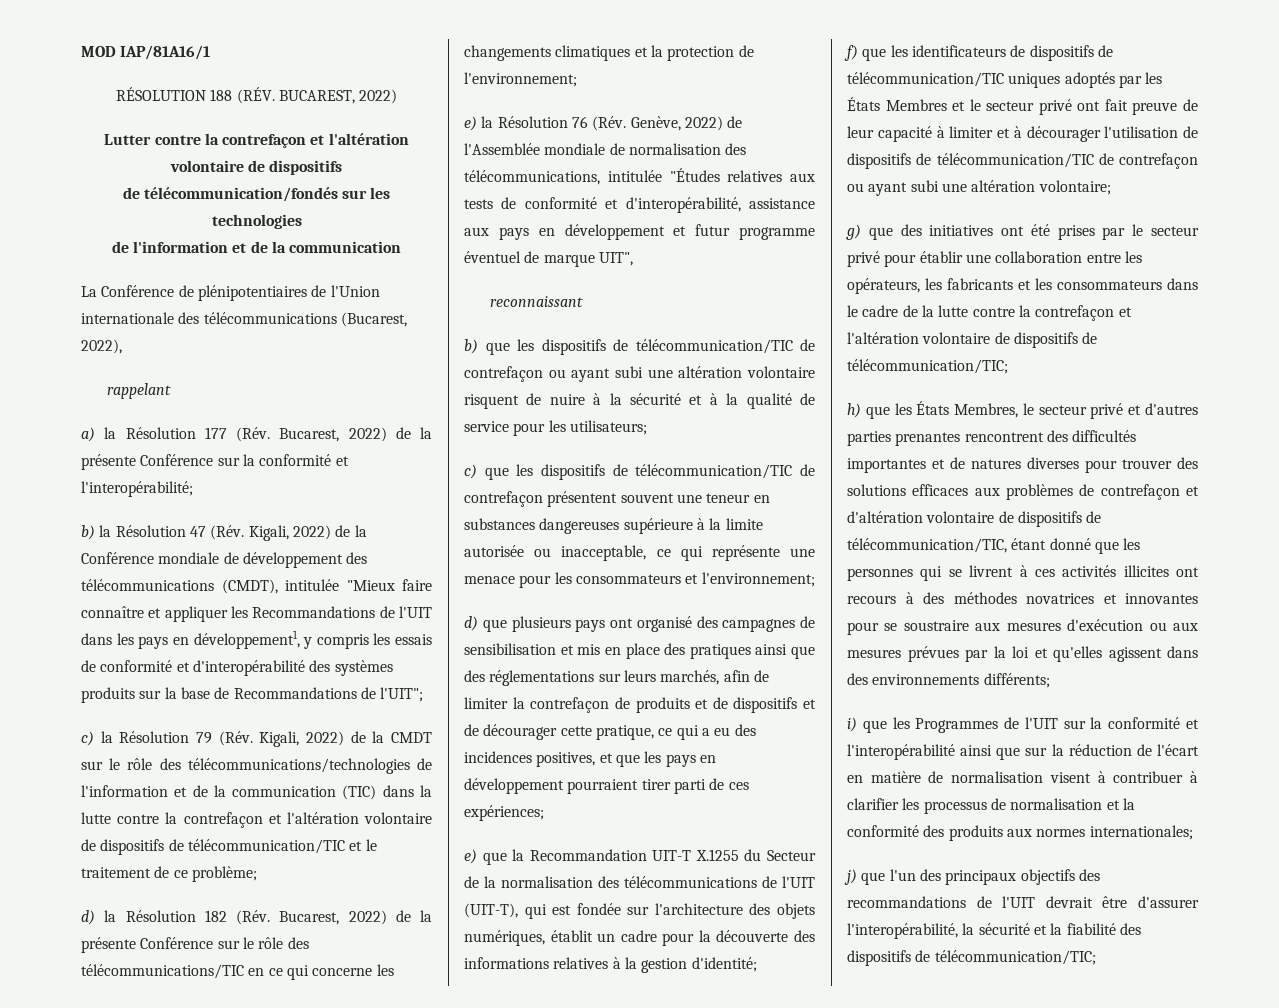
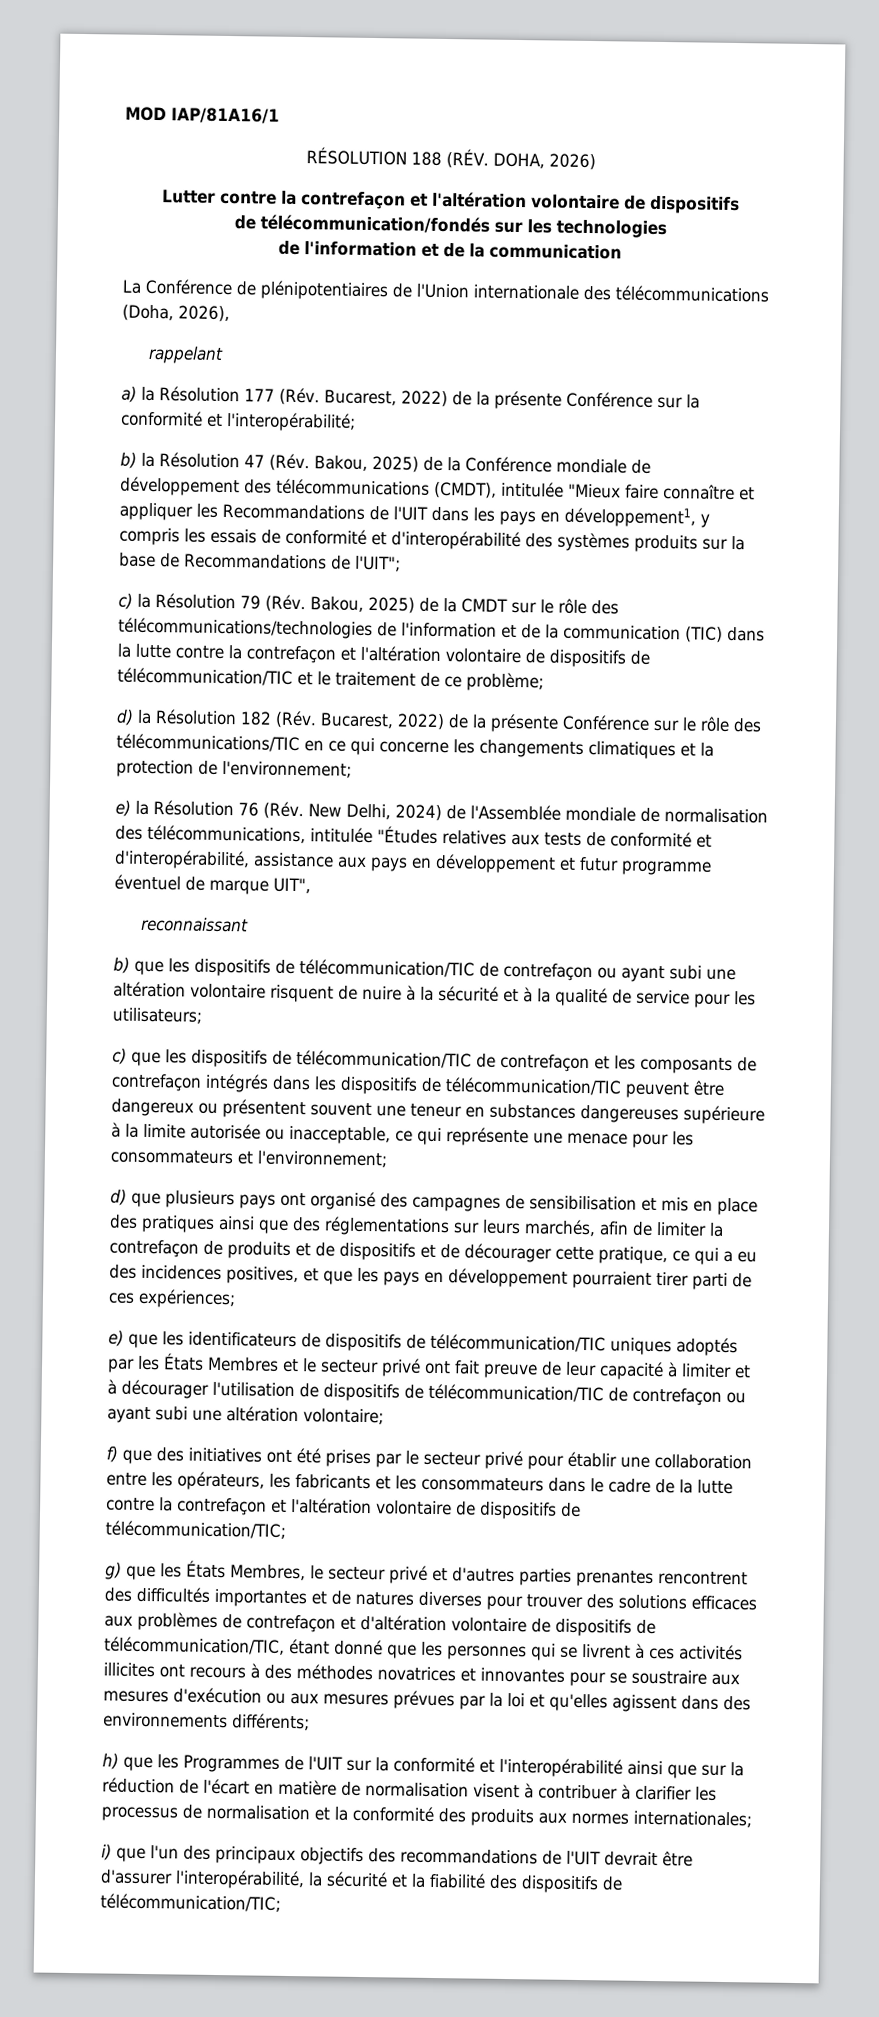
[278,89,398,104] BUCAREST, 2022) -> [492,152,596,171] DOHA, 2026)
[340,312,407,327] [81,339,122,354] (Bucarest, 2022), -> [122,304,230,323] (Doha, 2026),
[248,525,331,541] Kigali, 2022) -> [313,455,419,473] Bakou, 2025)
[259,731,344,747] Kigali, 2022) -> [309,596,415,614] Bakou, 2025)
[630,116,723,131] Genève, 2022) -> [307,803,442,822] New Delhi, 2024)
(543, 499) none -> [594,1055,757,1075] [111,1073,725,1099] [111,1098,218,1117] et les composants de contrefaçon intégrés dans les dispositifs de télécommunication/TIC peuvent être dangereux ou
[512,849,816,861] [464,876,815,888] [464,903,815,919] [464,930,815,946] [464,957,757,973] [844,45,887,61] la Recommandation UIT-T X.1255 du Secteur de la normalisation des télécommunications de l'UIT (UIT-T), qui est fondée sur l'architecture des objets numériques, établit un cadre pour la découverte des informations relatives à la gestion d'identité; // f) que -> (158, 1341) none
[846,224,861,240] g) -> [106,1446,118,1463] f)
[847,403,861,418] h) -> [105,1562,122,1580] g)
[847,717,857,732] i) -> [102,1753,119,1770] h)
[844,869,857,885] j) -> [101,1844,112,1861] i)

